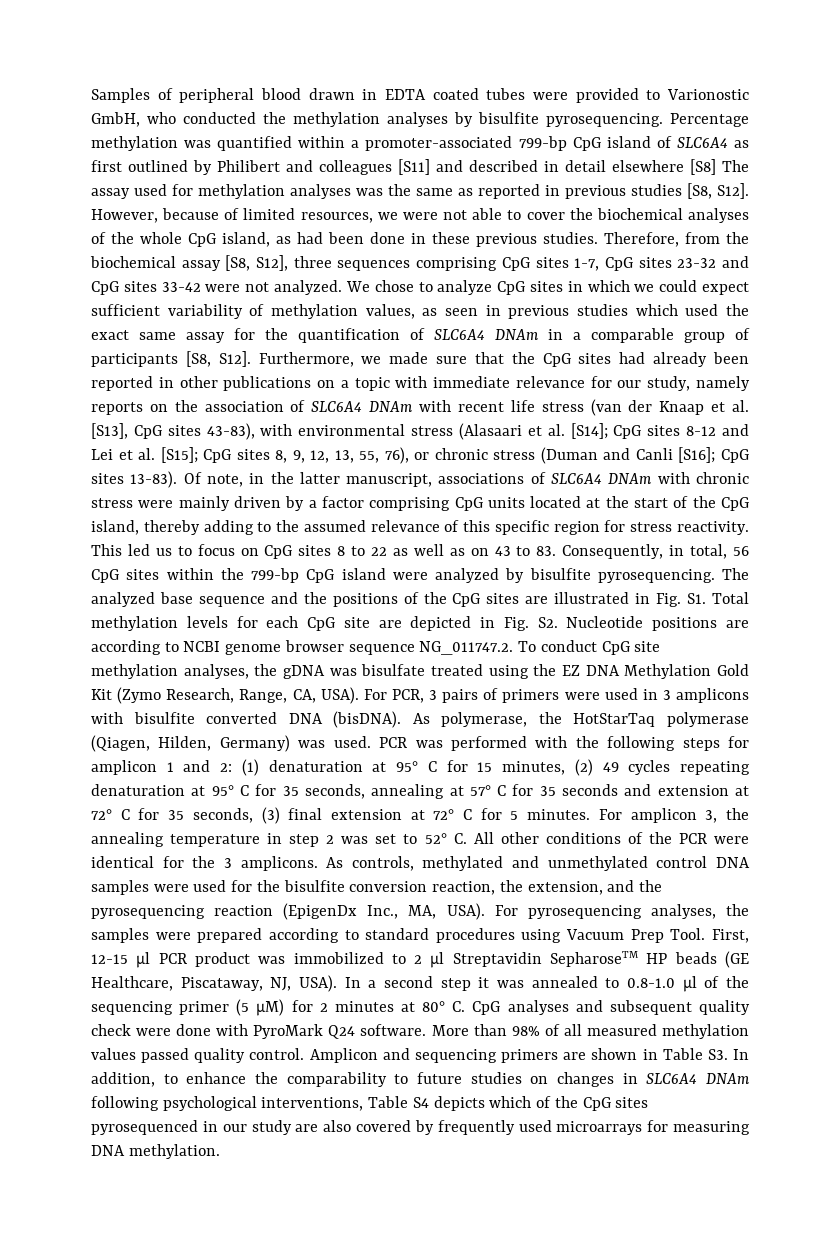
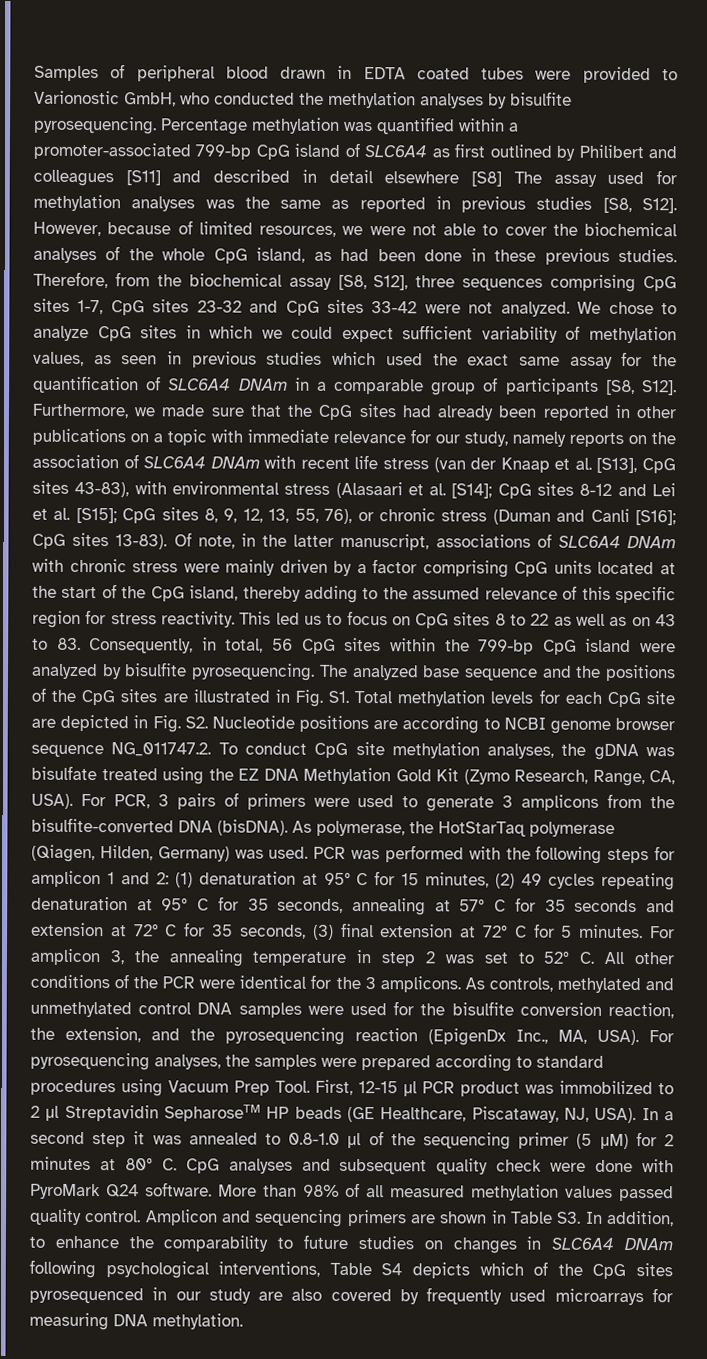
[642,688,749,703] [91,712,278,724] in 3 amplicons with bisulfite converted -> [402,793,676,812] [31,817,174,833] to generate 3 amplicons from the bisulfite-converted

